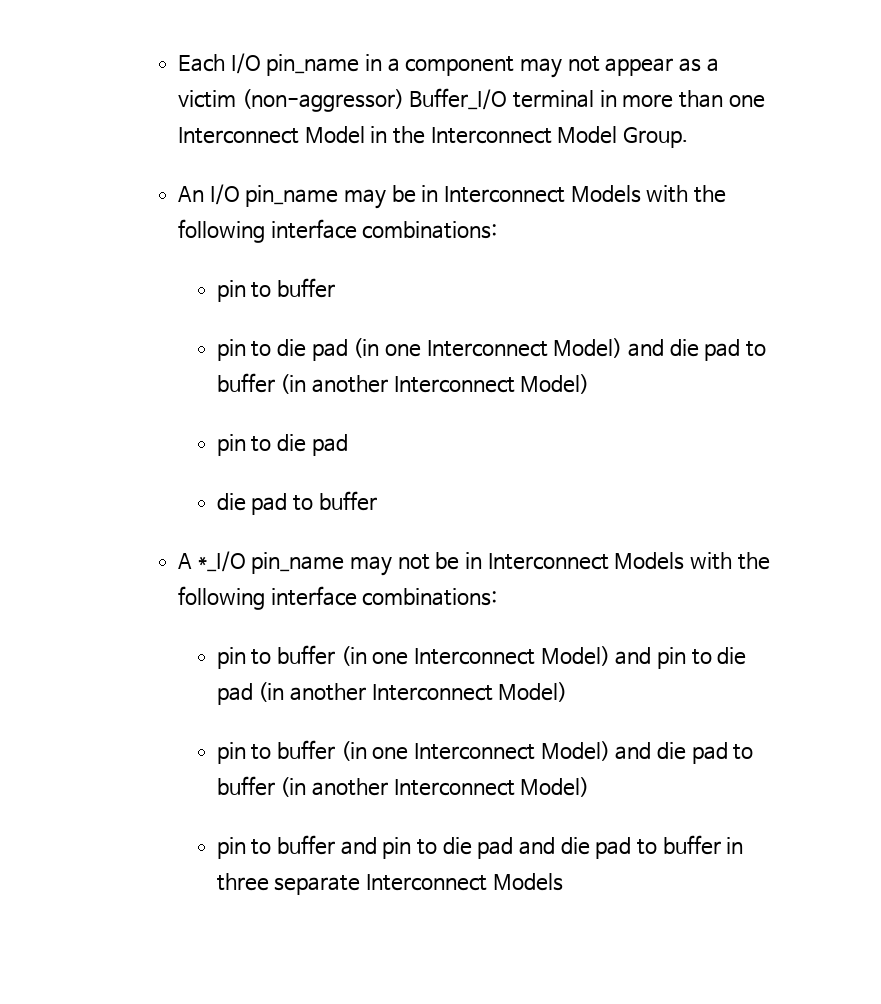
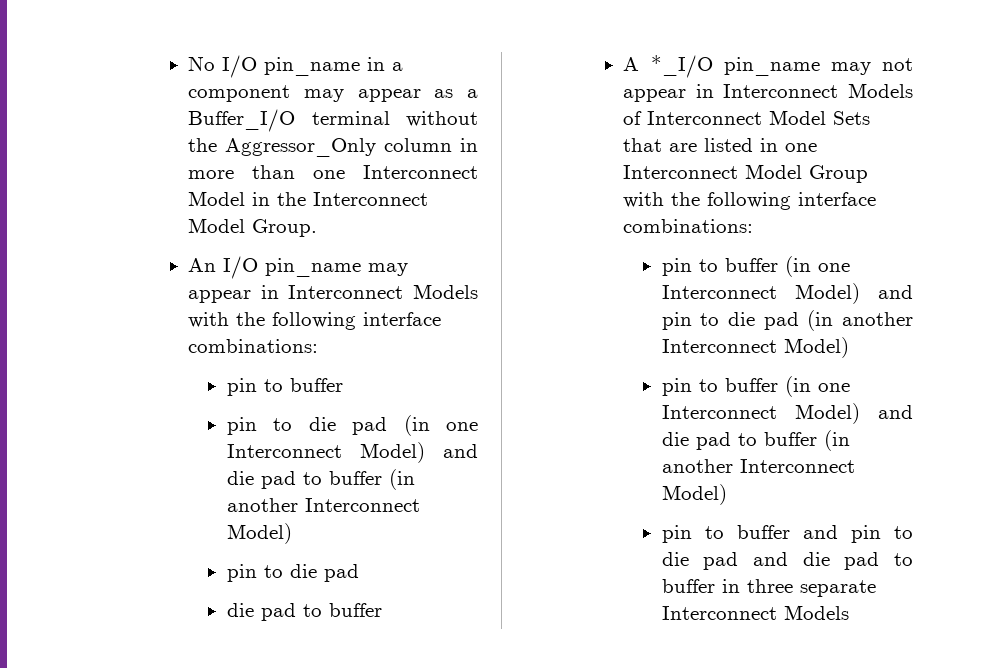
[178,54,226,72] Each -> [188,56,216,71] No
[567,56,600,72] not -> (345, 95) none
[178,88,595,112] victim (non-aggressor) Buffer_I/O terminal -> [188,109,478,132] [188,138,453,157] Buffer_I/O terminal without the Aggressor_Only column
[391,185,416,203] be -> [188,290,252,303] appear
[435,552,685,570] be in Interconnect Models -> [623,83,913,102] [623,110,871,125] [623,138,818,152] [623,164,869,183] appear in Interconnect Models of Interconnect Model Sets that are listed in one Interconnect Model Group

